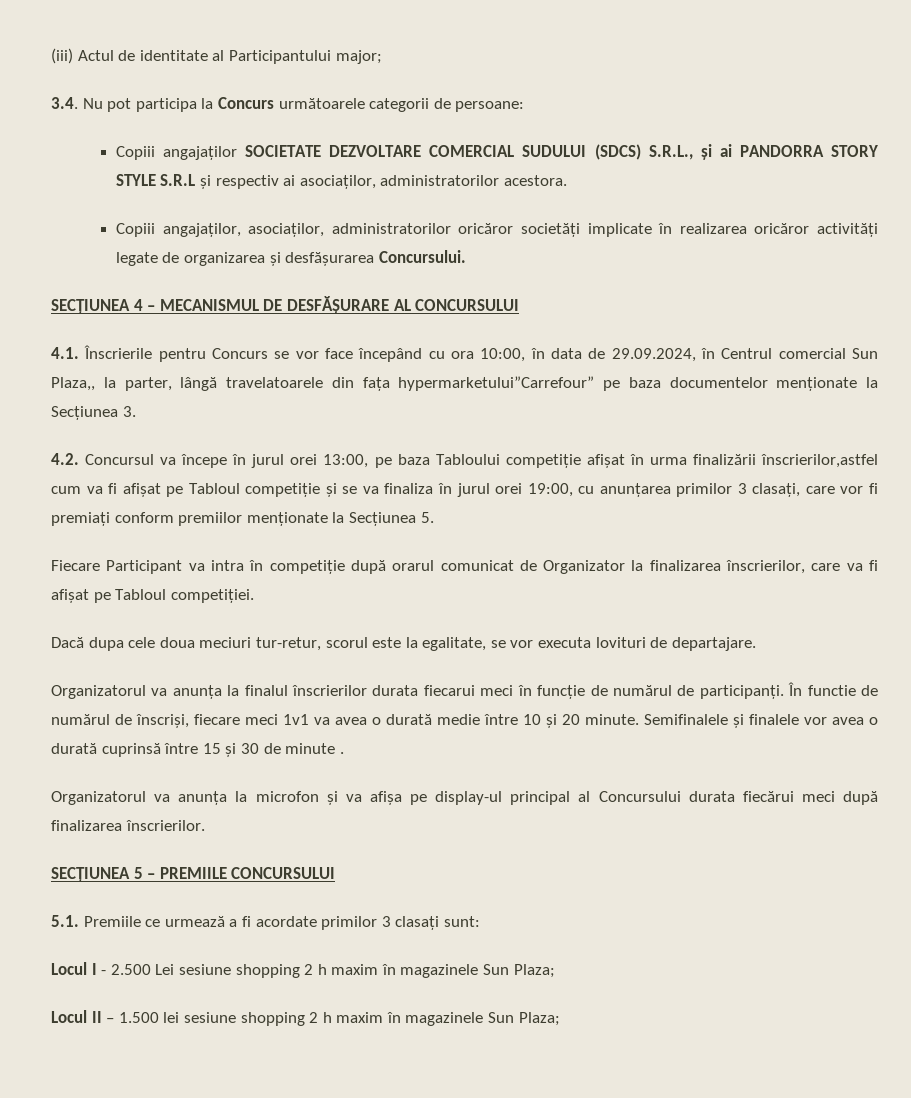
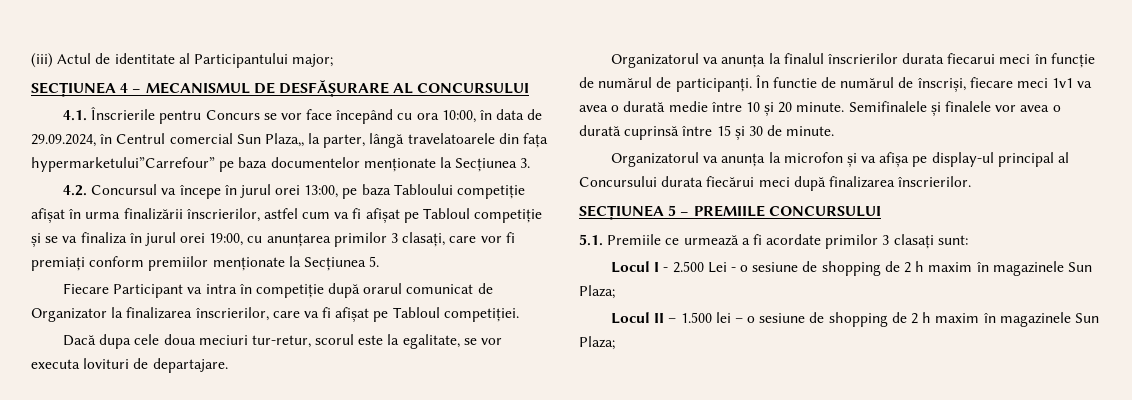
[51,97,525,112] [115,144,879,160] [115,174,568,189] [115,223,878,237] [115,250,466,266] // 3.4. Nu pot participa la Concurs următoarele categorii de persoane: // Copiii angajaților SOCIETATE DEZVOLTARE COMERCIAL SUDULUI (SDCS) S.R.L., și ai PANDORRA STORY STYLE S.R.L și respectiv ai asociaților, administratorilor acestora. // Copiii angajaților, asociaților, administratorilor oricăror societăți implicate în realizarea oricăror activități legate de organizarea și desfășurarea Concursului. -> (334, 60) none
[761,454,878,468] înscrierilor,astfel -> [186,208,298,222] înscrierilor, astfel
[285,743,344,754] minute . -> [786,126,835,136] minute.
[178,964,300,978] sesiune shopping -> [730,261,900,276] - o sesiune de shopping de
[183,1012,305,1026] sesiune shopping -> [734,312,907,327] – o sesiune de shopping de

